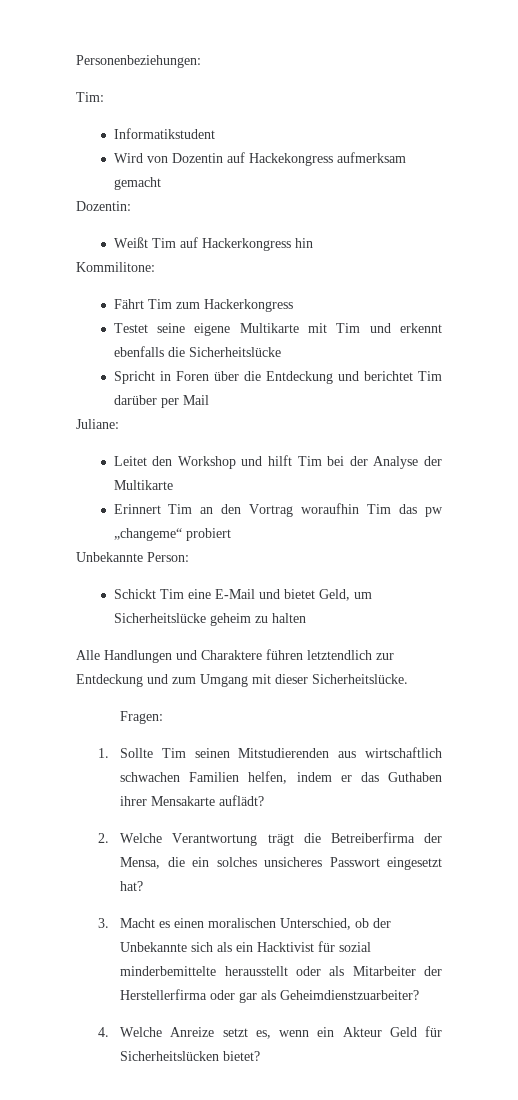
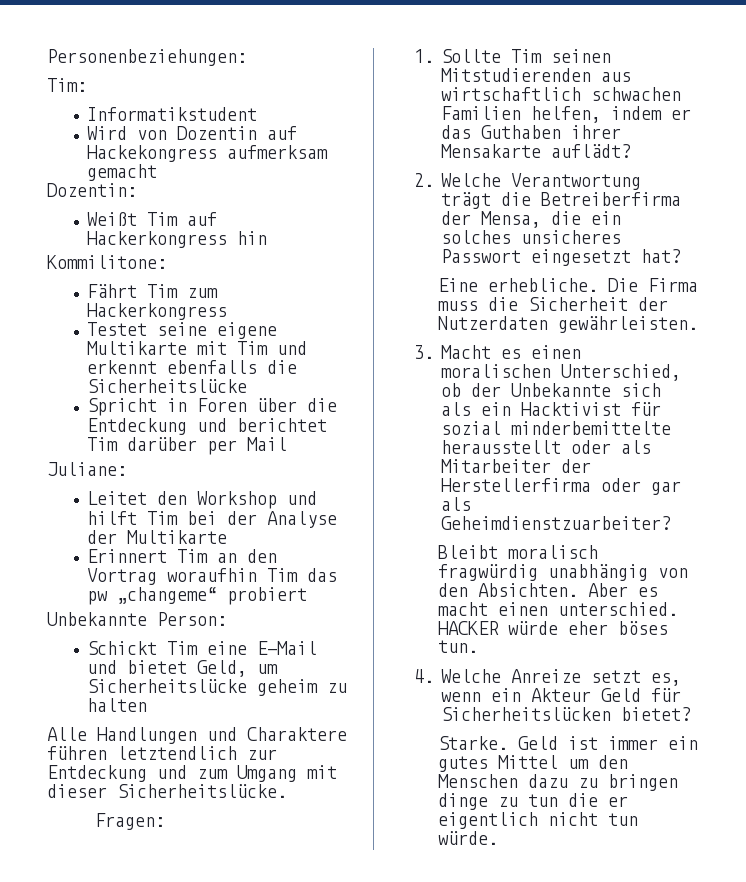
(144, 886) none -> [437,278,698,292] [437,297,668,311] [437,316,698,333] // Eine erhebliche. Die Firma muss die Sicherheit der Nutzerdaten gewährleisten.
(420, 995) none -> [437,545,598,559] [437,564,688,581] [437,583,658,597] [437,602,678,616] [437,621,668,635] [437,640,478,653] // Bleibt moralisch fragwürdig unabhängig von den Absichten. Aber es macht einen unterschied. HACKER würde eher böses tun.
(261, 1056) none -> [437,736,698,750] [437,755,628,772] [437,774,678,791] [437,793,628,810] [437,812,638,829] [437,831,498,845] // Starke. Geld ist immer ein gutes Mittel um den Menschen dazu zu bringen dinge zu tun die er eigentlich nicht tun würde.

